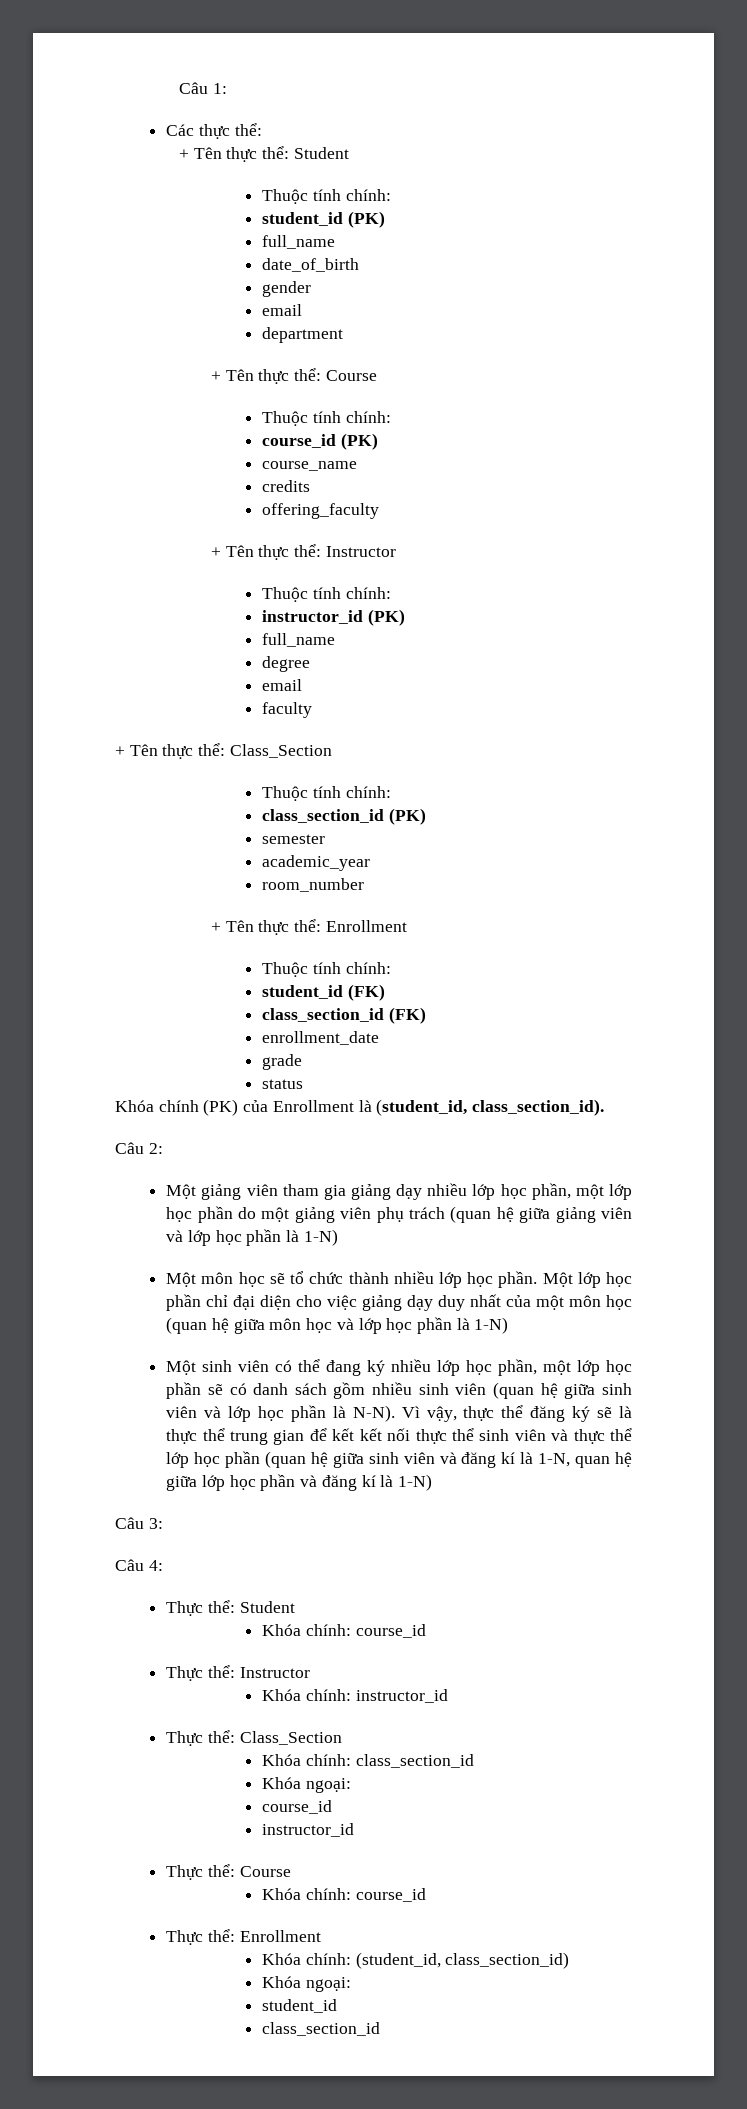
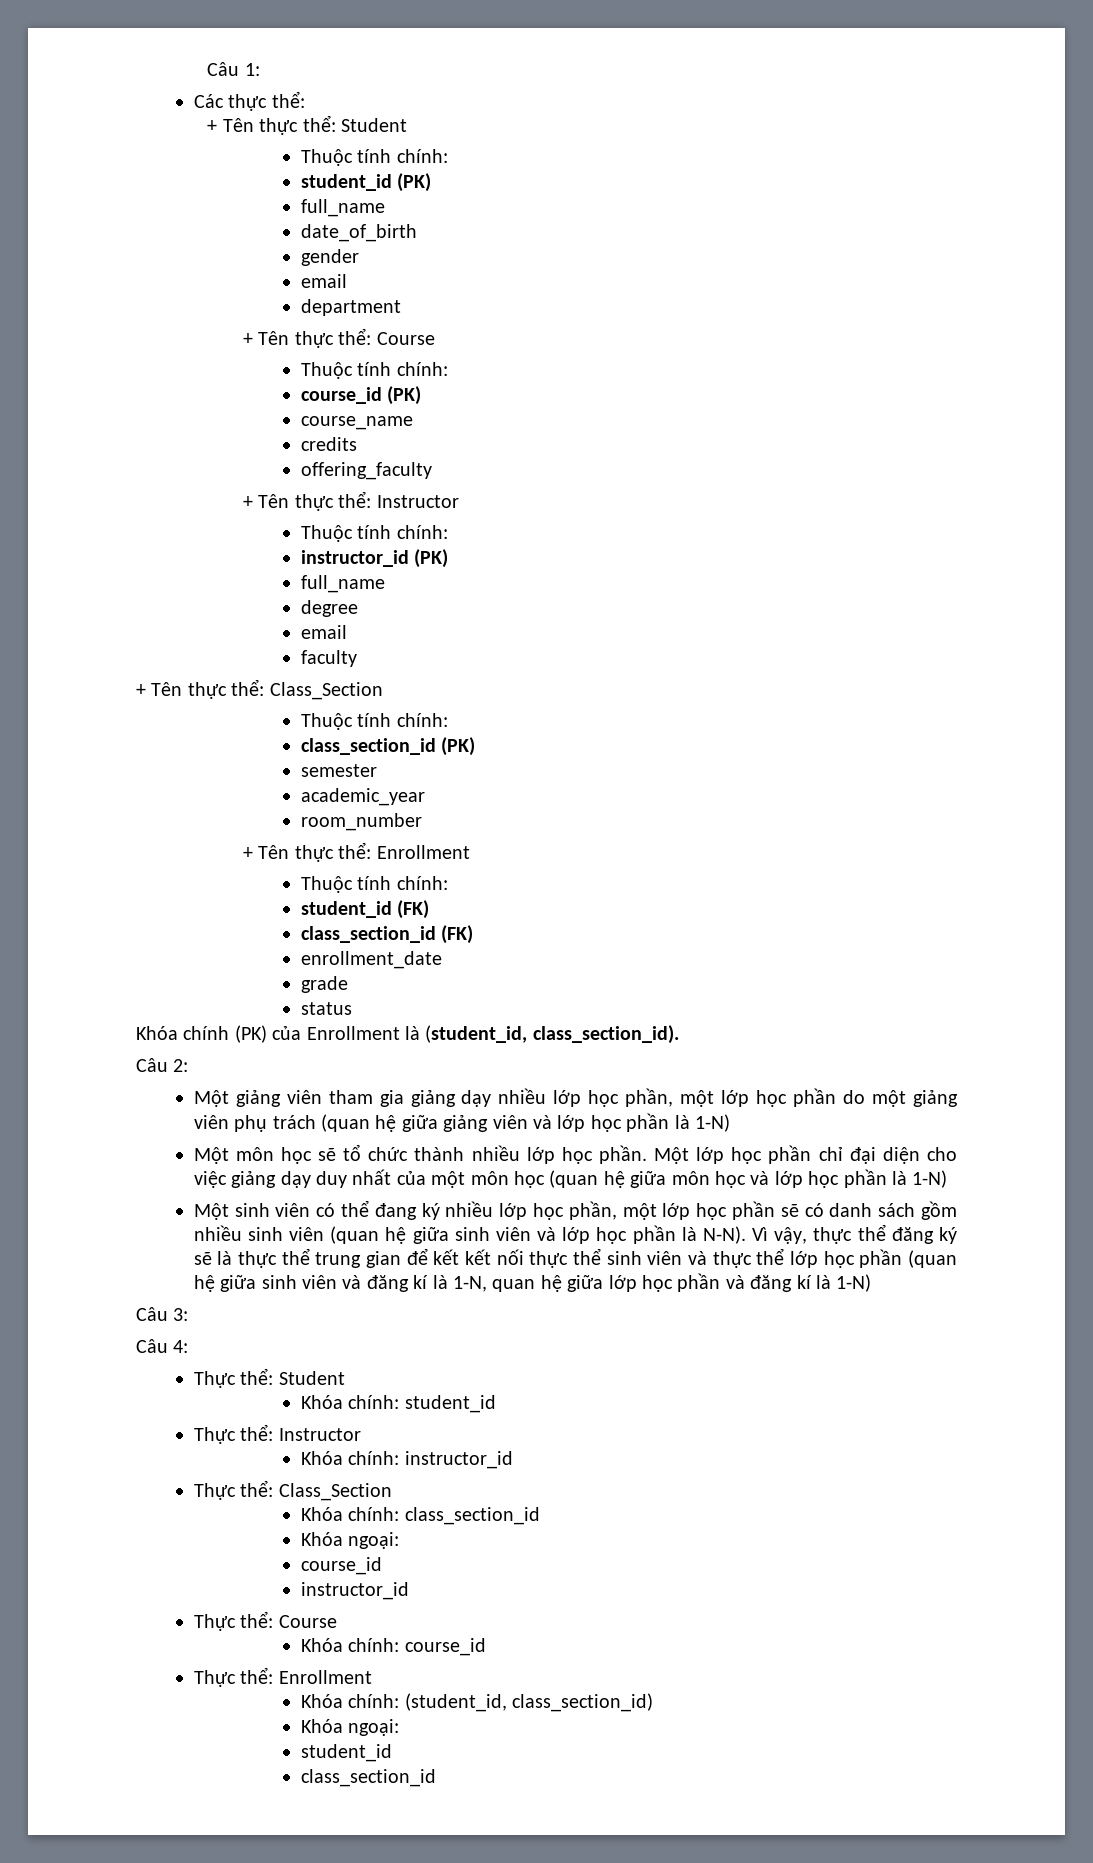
[355,1624,426,1638] course_id -> [404,1395,496,1413] student_id

